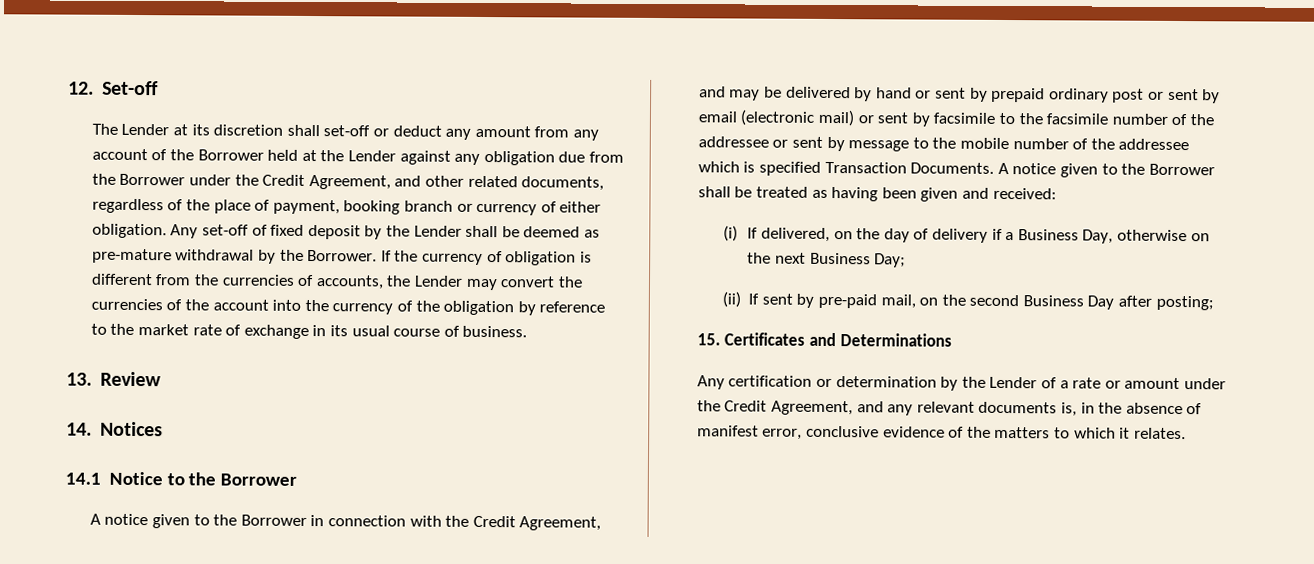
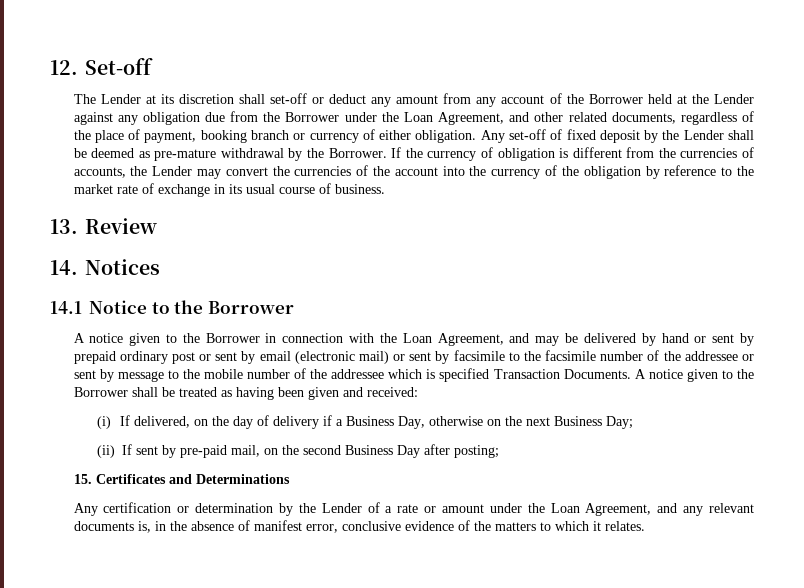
[262,174,306,186] Credit -> [403,112,433,122] Loan
[472,515,516,528] Credit -> [402,333,432,343] Loan
[724,400,768,412] Credit -> [550,503,580,513] Loan

